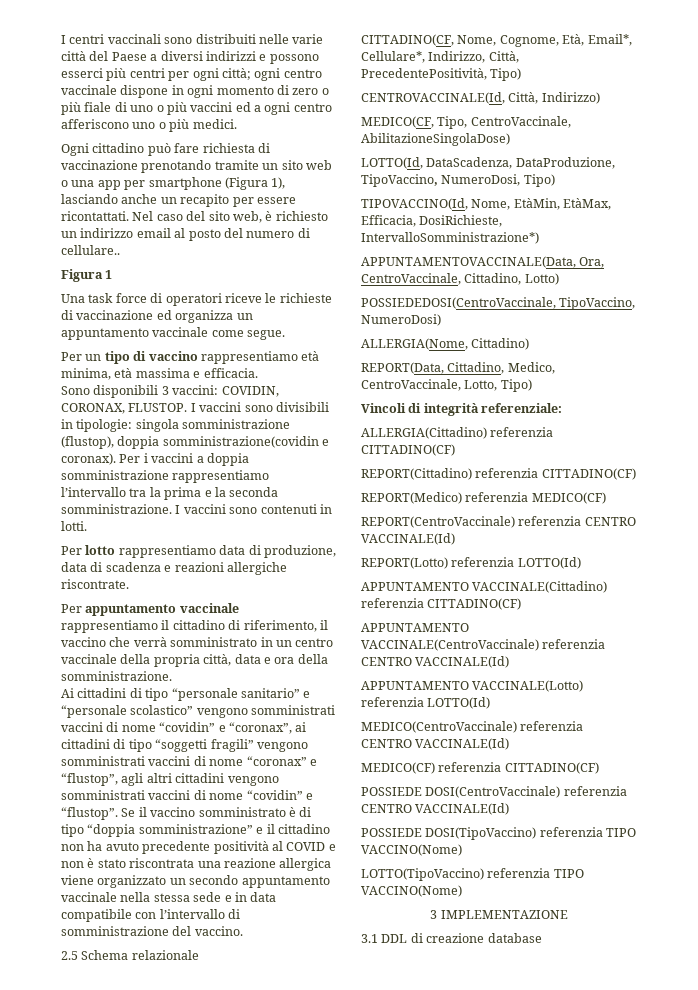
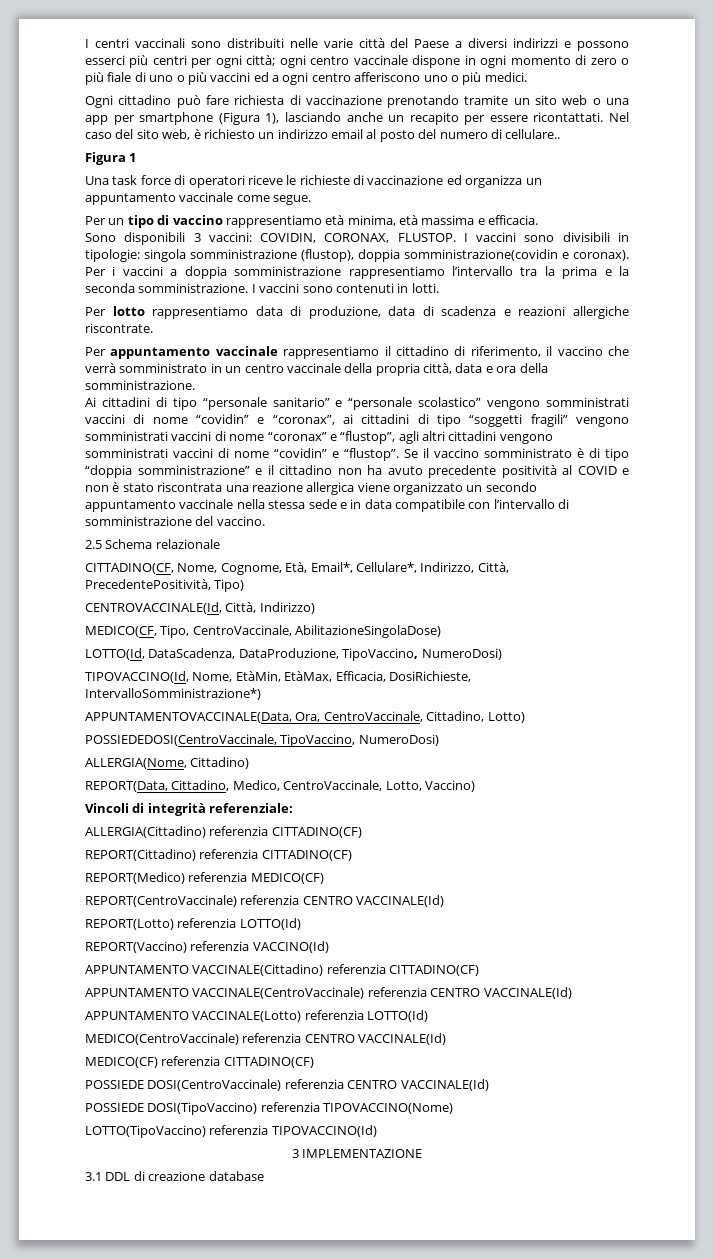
[441,174,555,187] NumeroDosi, Tipo) -> [421,648,502,660] NumeroDosi)
[500,379,532,392] Tipo) -> [424,780,475,792] Vaccino)
(581, 563) none -> [85,941,329,953] // REPORT(Vaccino) referenzia VACCINO(Id)
[606,828,637,837] [361,844,462,856] TIPO VACCINO(Nome) -> [323,1103,454,1114] TIPOVACCINO(Nome)
[553,869,584,878] [361,885,462,897] TIPO VACCINO(Nome) -> [271,1125,377,1137] TIPOVACCINO(Id)

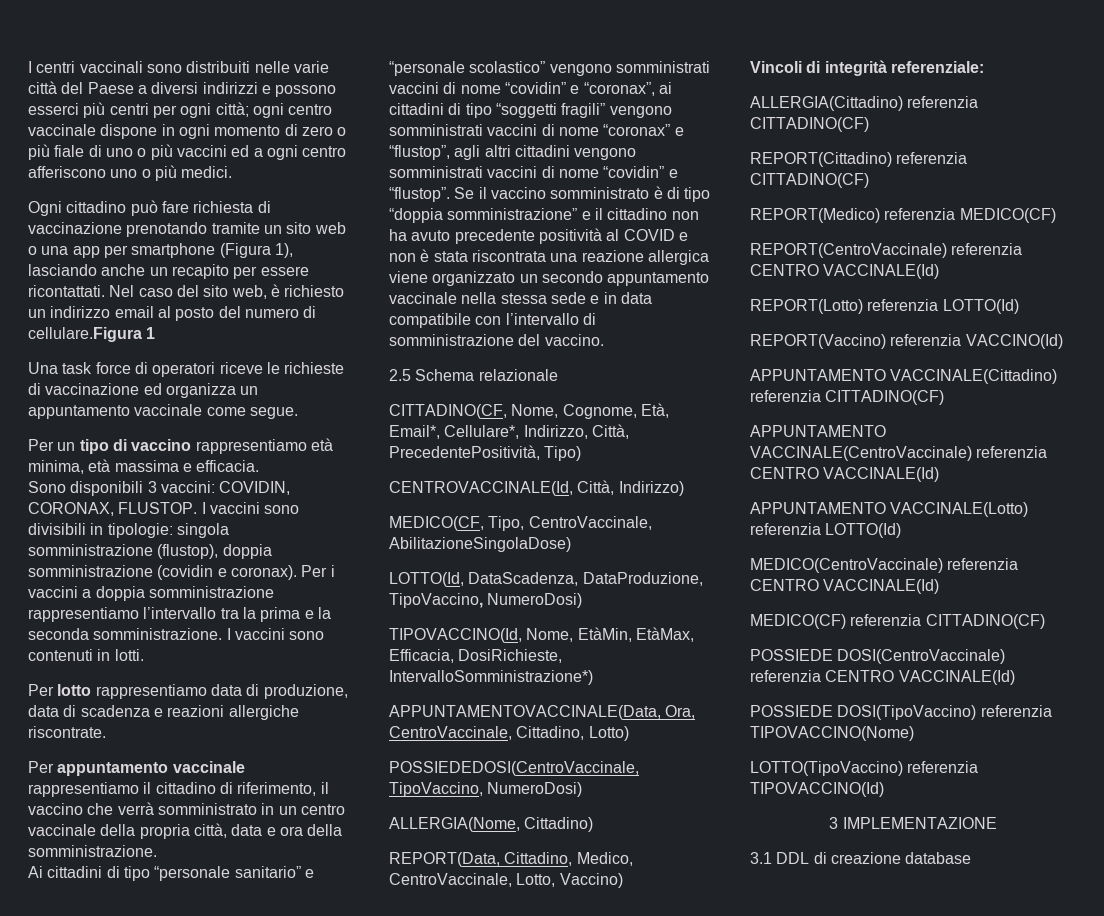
[505,129,561,139] [85,152,126,165] cellulare.. // Figura -> [28,327,142,342] cellulare.Figura
[404,249,558,261] somministrazione(covidin -> [28,565,214,580] somministrazione (covidin
[122,483,154,492] stato -> [433,251,468,262] stata

